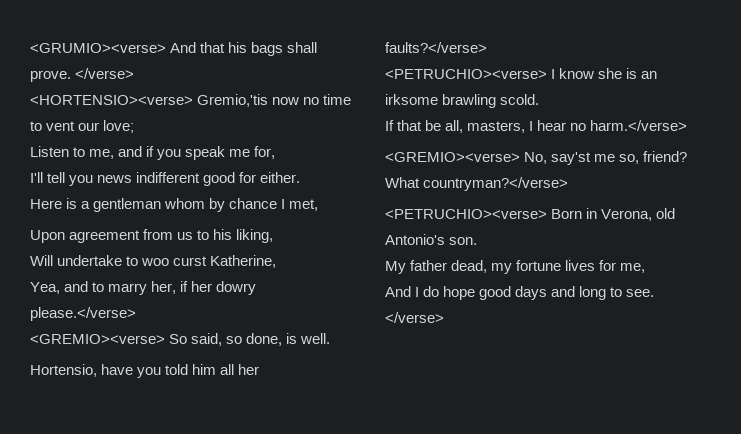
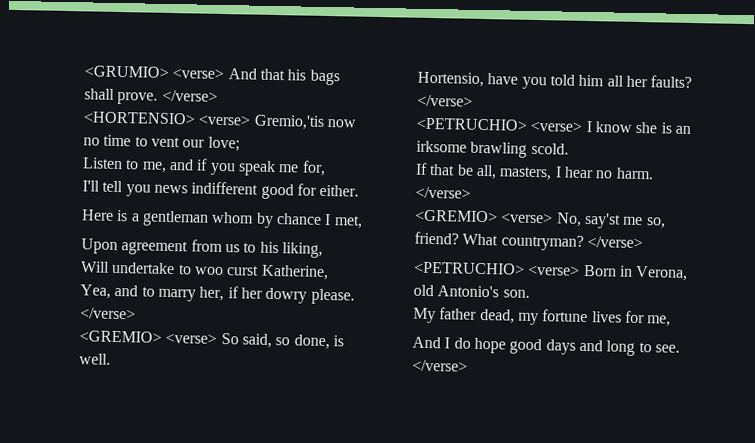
[30,43,166,53] <GRUMIO><verse> -> [84,65,225,80] <GRUMIO> <verse>
[30,95,193,105] <HORTENSIO><verse> -> [83,111,252,126] <HORTENSIO> <verse>
[30,307,136,321] [30,334,165,344] please.</verse> // <GREMIO><verse> -> [310,288,355,305] [80,307,136,320] [79,330,218,344] please. </verse> // <GREMIO> <verse>
[385,42,487,53] [385,69,547,79] faults?</verse> // <PETRUCHIO><verse> -> [650,75,693,89] [417,94,473,107] [416,117,583,132] faults? </verse> // <PETRUCHIO> <verse>
[590,120,688,131] [385,152,520,162] harm.</verse> // <GREMIO><verse> -> [615,167,654,180] [415,186,471,199] [415,209,554,224] harm. </verse> // <GREMIO> <verse>
[423,177,569,191] [385,209,547,219] countryman?</verse> // <PETRUCHIO><verse> -> [500,234,643,251] [414,261,581,276] countryman? </verse> // <PETRUCHIO> <verse>

